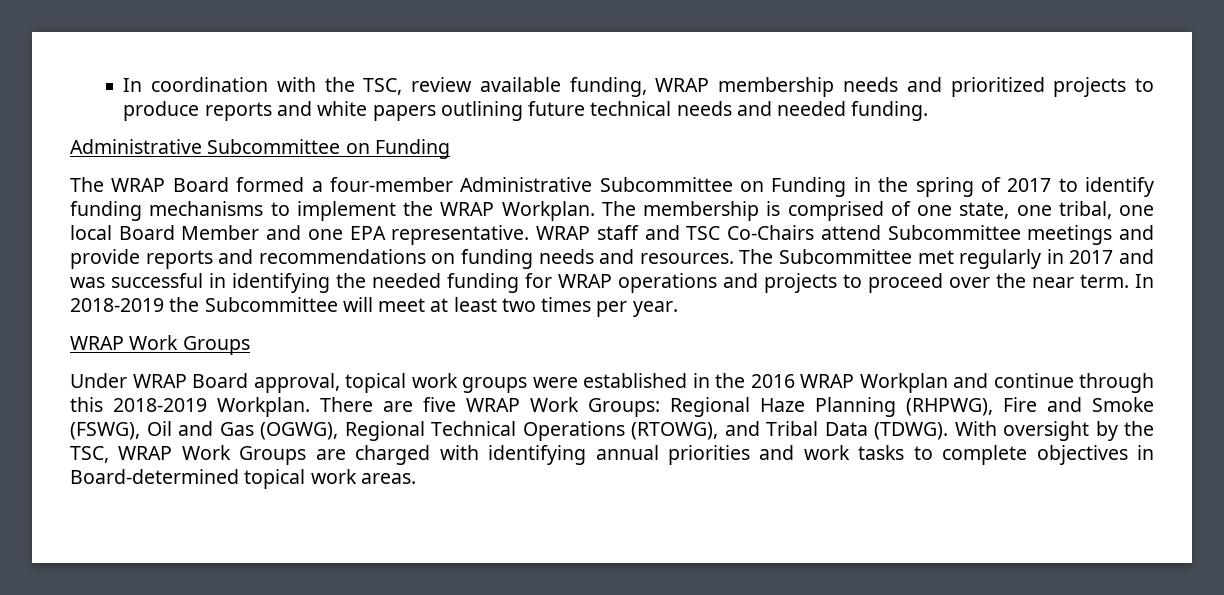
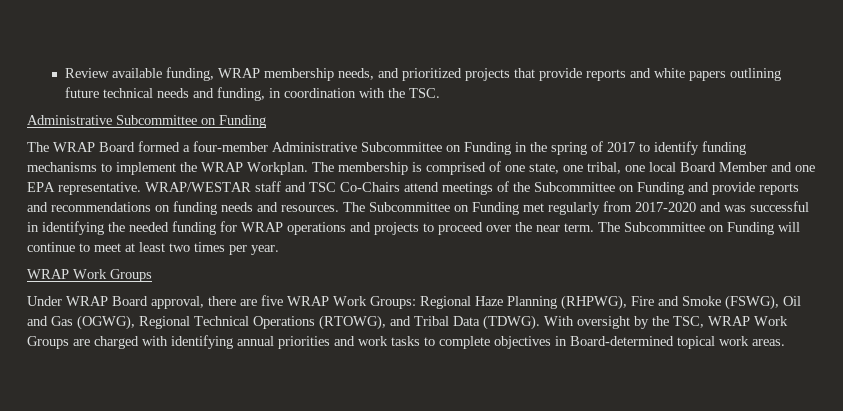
[123,77,473,95] In coordination with the TSC, review -> [64,68,109,78] Review
[842,77,898,92] needs -> [337,68,374,80] needs,
[1135,78,1154,92] [123,101,200,121] to produce -> [513,68,582,81] that provide
[777,101,929,121] needed funding. -> [216,87,440,101] funding, in coordination with the TSC.
[536,226,591,240] WRAP -> [145,182,251,192] WRAP/WESTAR
[887,225,1113,245] Subcommittee meetings -> [442,181,684,195] meetings of the Subcommittee on Funding
[917,249,1114,269] met regularly in 2017 -> [454,201,696,215] on Funding met regularly from 2017-2020
[1135,274,1154,288] [70,297,373,312] In 2018-2019 the Subcommittee will -> [598,222,800,235] [27,242,90,252] The Subcommittee on Funding will continue to
[345,373,1154,393] [70,397,373,417] topical work groups were established in the 2016 WRAP Workplan and continue through this 2018-2019 Workplan. There -> [208,296,236,306] there

